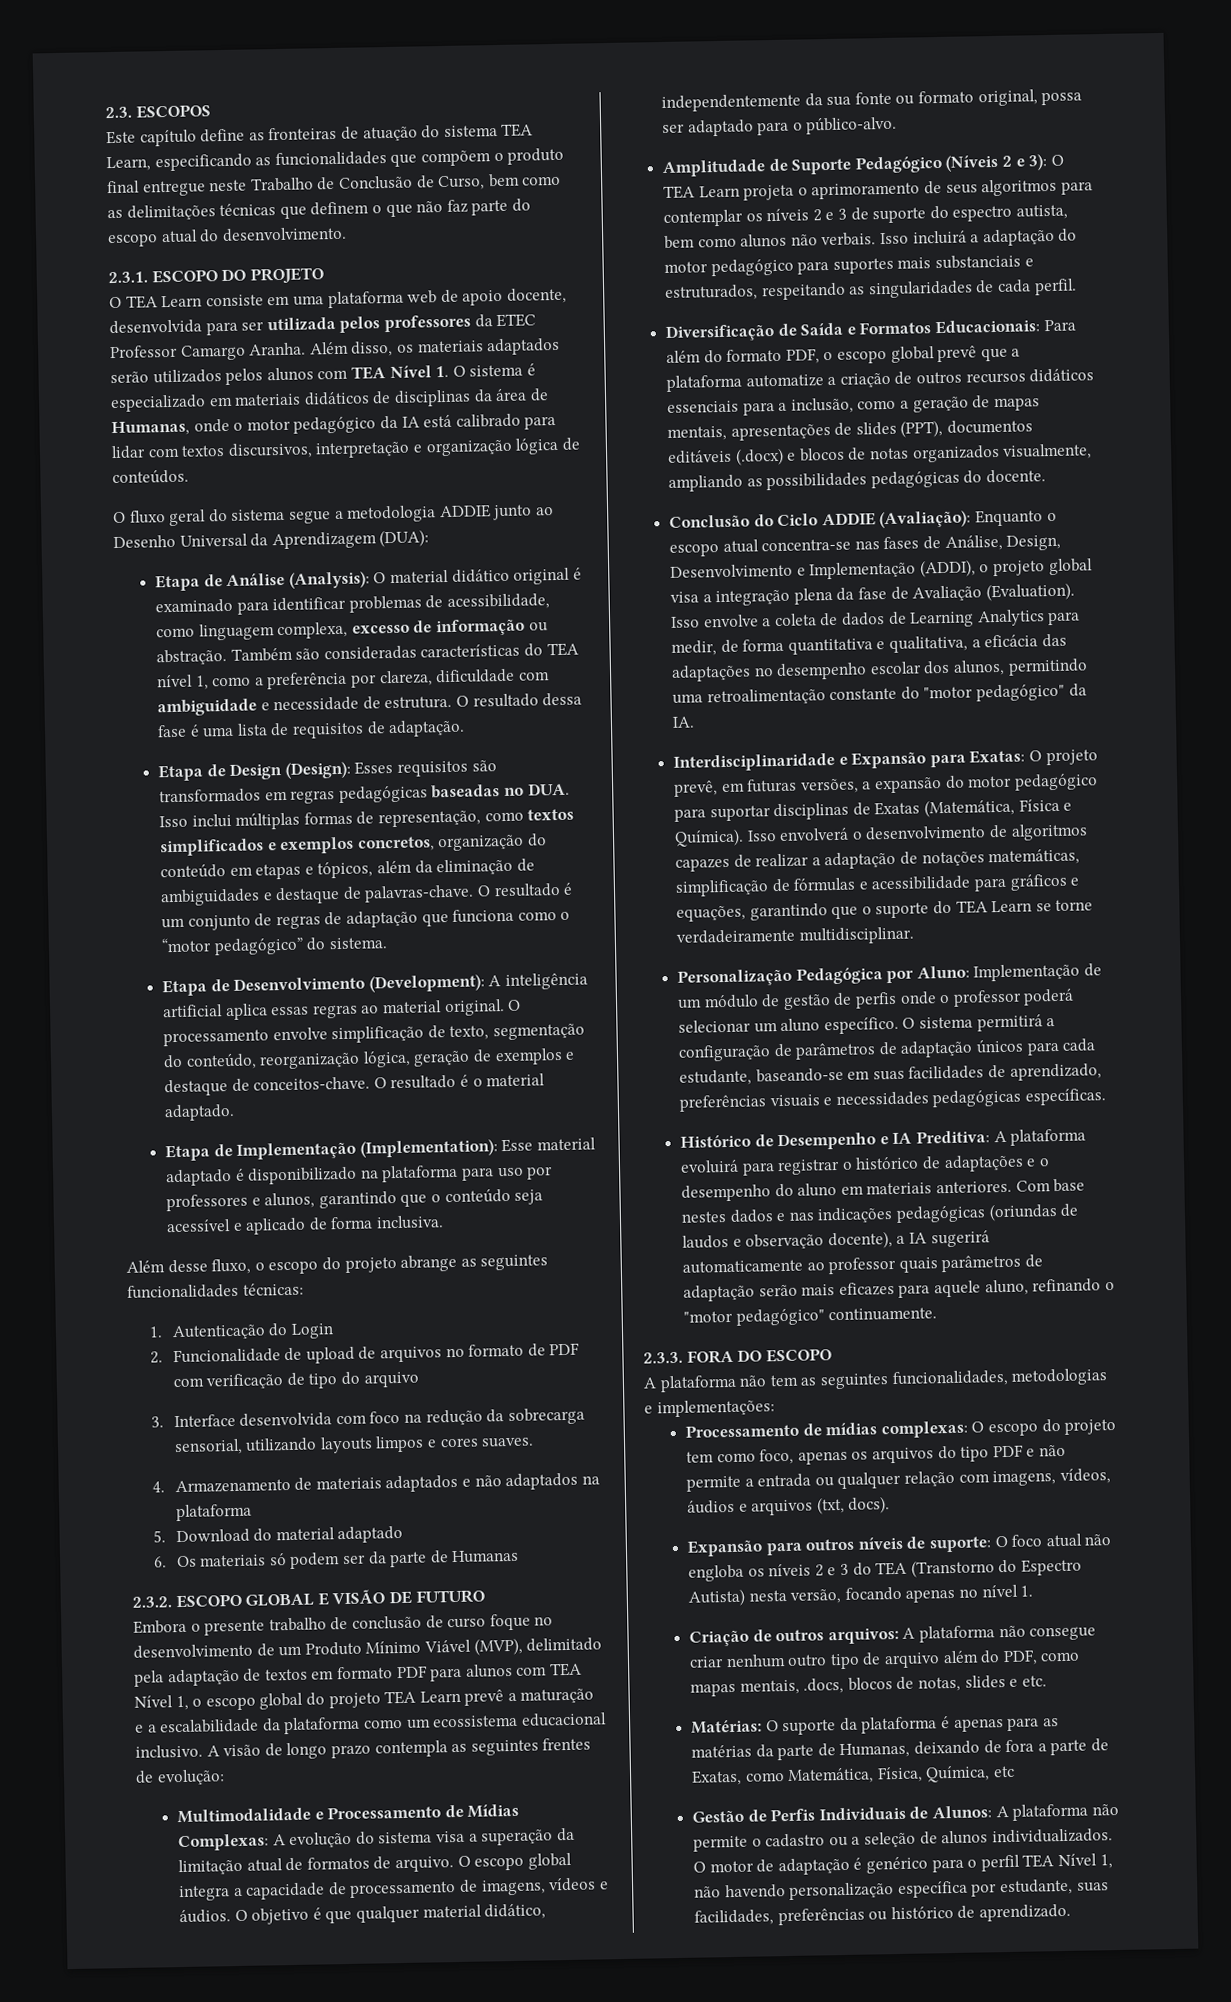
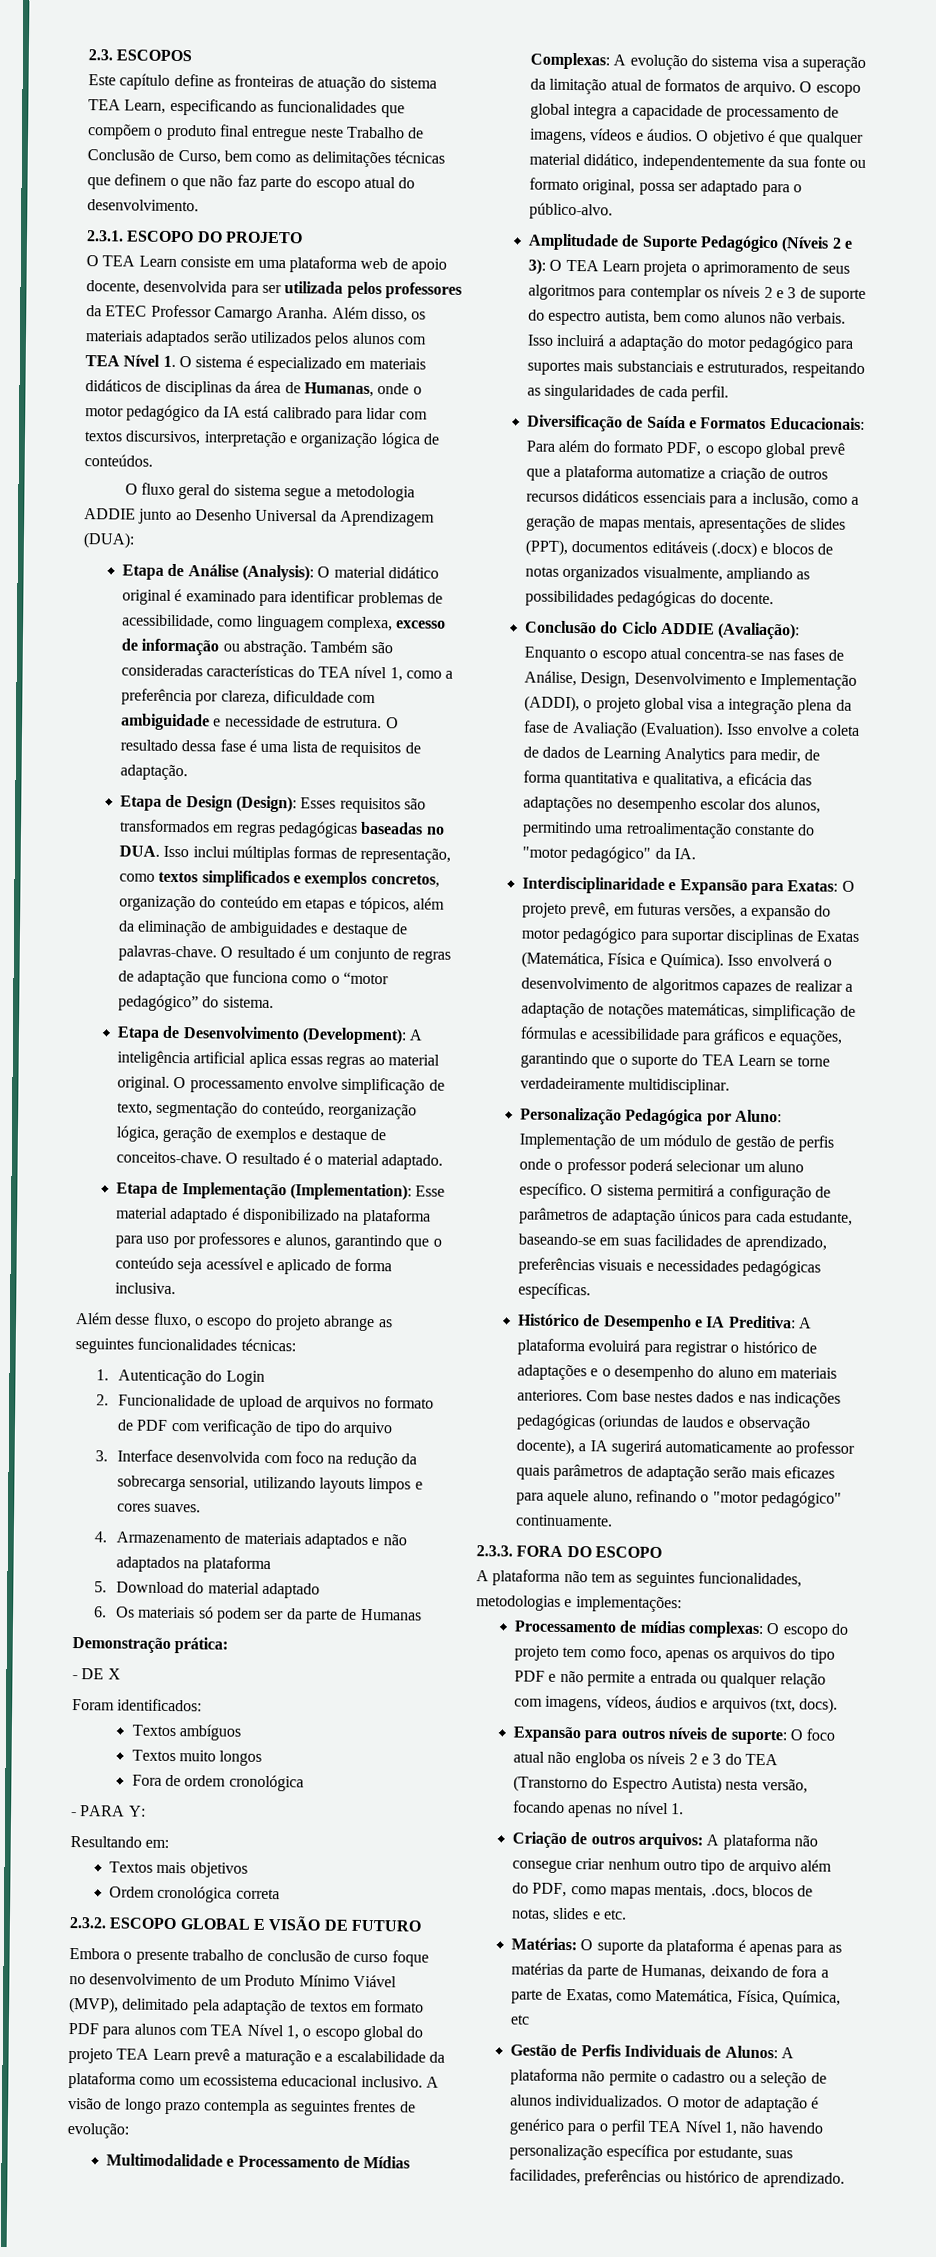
(520, 1556) none -> [72,1637,229,1654] [72,1668,121,1680] [72,1698,203,1712] [131,1724,241,1741] [131,1749,263,1766] [131,1774,304,1792] [71,1805,146,1817] [70,1836,170,1849] [109,1861,248,1878] [109,1885,280,1903] // Demonstração prática: // - DE X // Foram identificados: // Textos ambíguos // Textos muito longos // Fora de ordem cronológica // - PARA Y: // Resultando em: // Textos mais objetivos // Ordem cronológica correta

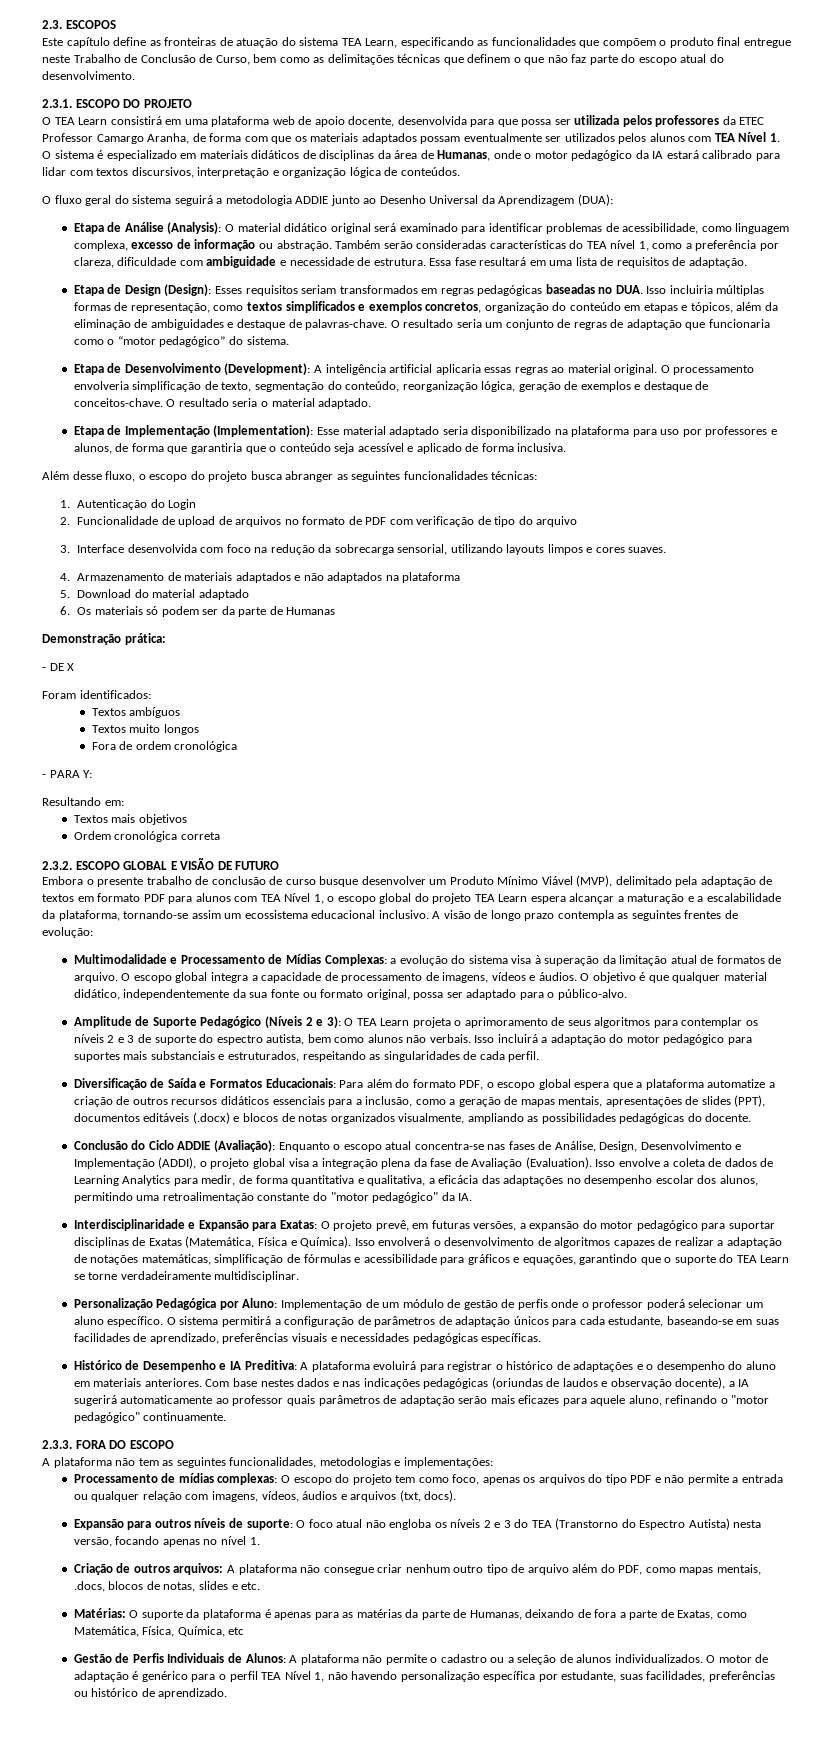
[179,256,231,268] consiste -> [110,116,162,125] consistirá
(259, 290) none -> [497,119,552,127] que possa
[276,306,427,323] [85,330,248,347] Aranha. Além disso, os materiais adaptados serão -> [147,133,562,144] Aranha, de forma com que os materiais adaptados possam eventualmente ser
[244,405,270,418] está -> [666,150,699,159] estará
[284,487,322,501] segue -> [174,195,213,206] seguirá
[174,589,183,602] é -> [374,223,397,232] será
[370,641,393,654] são -> [383,241,413,249] serão
[385,717,399,729] [120,739,258,752] O resultado dessa fase é -> [429,257,546,266] Essa fase resultará em
[403,798,426,810] são -> [301,285,337,294] seriam
[192,846,230,858] inclui -> [669,285,713,294] incluiria
[298,946,307,959] é -> [456,319,482,328] seria
[232,970,289,984] funciona -> [708,319,770,328] funcionaria
[248,1052,287,1069] aplica -> [435,364,481,375] aplicaria
[287,1078,339,1090] envolve -> [73,381,129,390] envolveria
[303,1152,312,1165] é -> [232,398,258,407] seria
[231,1207,240,1220] é -> [442,426,468,435] seria
[333,1234,402,1251] garantindo -> [115,443,243,454] de forma que garantiria
[323,1315,376,1332] abrange -> [250,471,334,482] busca abranger
[391,1950,429,1967] [69,1973,217,1986] foque no desenvolvimento de -> [319,876,426,887] busque desenvolver
[193,2048,230,2065] prevê -> [530,893,615,904] espera alcançar
[68,2072,176,2089] plataforma como -> [58,910,221,921] plataforma, tornando-se assim
[613,54,627,66] A -> [390,958,397,964] a
[790,59,799,68] a -> [534,955,541,964] à
[528,233,620,251] Amplitudade -> [73,1016,132,1028] Amplitude
[808,442,845,459] prevê -> [574,1082,610,1090] espera

